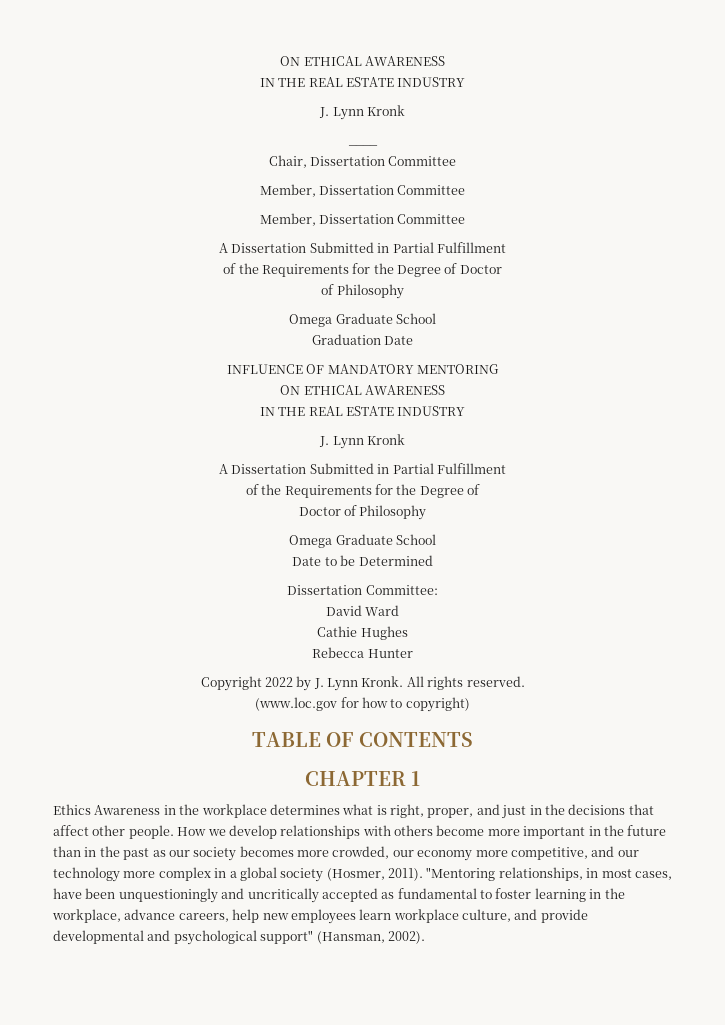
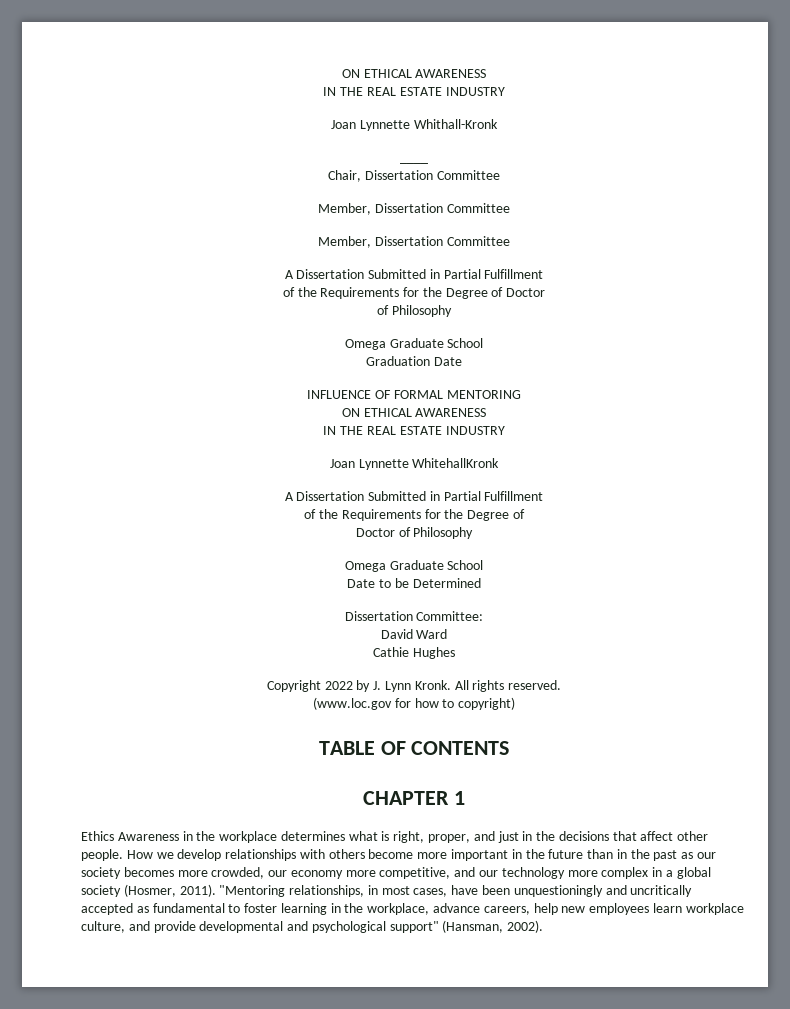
[280,56,445,66] [259,77,466,87] [319,105,405,120] ON ETHICAL AWARENESS // IN THE REAL ESTATE INDUSTRY // J. Lynn Kronk -> [341,69,487,78] [323,87,505,96] [331,119,498,131] ON ETHICAL AWARENESS // IN THE REAL ESTATE INDUSTRY // Joan Lynnette Whithall-Kronk
[327,364,414,374] MANDATORY -> [393,390,443,399] FORMAL
[319,434,405,449] J. Lynn Kronk -> [329,458,500,470] Joan Lynnette WhitehallKronk
[312,647,413,658] // Rebecca Hunter -> (455, 653) none

